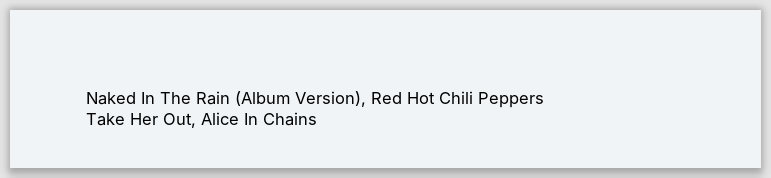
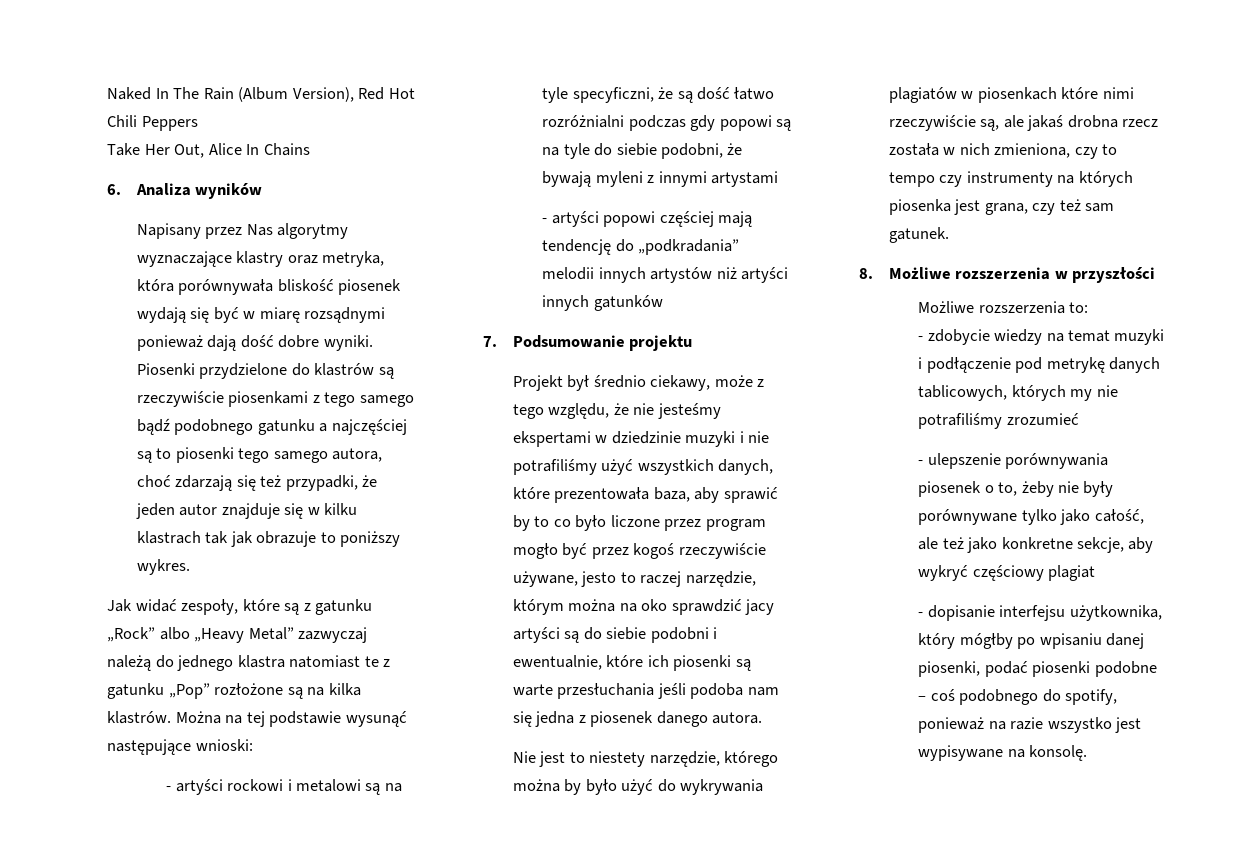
(317, 119) none -> [107,183,263,199] [136,223,349,239] [136,251,385,267] [136,279,402,295] [136,307,386,323] [136,335,373,351] [136,363,394,379] [136,391,414,407] [136,418,407,435] [136,447,383,463] [136,475,378,491] [135,503,358,519] [136,531,401,547] [136,559,190,575] [107,599,373,615] [107,627,368,643] [107,655,391,671] [107,683,361,699] [107,711,407,727] [107,739,253,755] [166,779,402,795] [542,87,775,103] [542,115,791,131] [542,143,743,159] [542,171,778,187] [542,211,752,227] [542,239,740,255] [542,267,788,283] [542,295,663,311] [483,335,693,351] [512,375,765,391] [512,403,721,419] [512,431,770,447] [512,459,774,475] [512,487,778,503] [512,515,766,531] [512,543,766,559] [512,571,756,587] [512,599,775,615] [512,627,718,643] [512,655,751,671] [512,683,779,699] [512,711,763,727] [512,751,779,767] [512,779,764,795] [888,87,1134,103] [888,115,1159,131] [888,143,1118,159] [888,171,1133,187] [888,199,1115,215] [888,227,949,243] [859,267,1156,283] [918,301,1089,314] [918,329,1165,345] [918,357,1160,373] [918,385,1118,401] [918,413,1079,429] [918,453,1109,469] [918,481,1114,497] [918,509,1144,525] [918,537,1154,553] [918,565,1096,581] [918,605,1162,621] [918,633,1144,649] [918,661,1157,677] [918,689,1117,705] [918,717,1141,733] [918,745,1088,761] // 6. Analiza wyników // Napisany przez Nas algorytmy wyznaczające klastry oraz metryka, która porównywała bliskość piosenek wydają się być w miarę rozsądnymi ponieważ dają dość dobre wyniki. Piosenki przydzielone do klastrów są rzeczywiście piosenkami z tego samego bądź podobnego gatunku a najczęściej są to piosenki tego samego autora, choć zdarzają się też przypadki, że jeden autor znajduje się w kilku klastrach tak jak obrazuje to poniższy wykres. // Jak widać zespoły, które są z gatunku „Rock” albo „Heavy Metal” zazwyczaj należą do jednego klastra natomiast te z gatunku „Pop” rozłożone są na kilka klastrów. Można na tej podstawie wysunąć następujące wnioski: // - artyści rockowi i metalowi są na tyle specyficzni, że są dość łatwo rozróżnialni podczas gdy popowi są na tyle do siebie podobni, że bywają myleni z innymi artystami // - artyści popowi częściej mają tendencję do „podkradania” melodii innych artystów niż artyści innych gatunków // 7. Podsumowanie projektu // Projekt był średnio ciekawy, może z tego względu, że nie jesteśmy ekspertami w dziedzinie muzyki i nie potrafiliśmy użyć wszystkich danych, które prezentowała baza, aby sprawić by to co było liczone przez program mogło być przez kogoś rzeczywiście używane, jesto to raczej narzędzie, którym można na oko sprawdzić jacy artyści są do siebie podobni i ewentualnie, które ich piosenki są warte przesłuchania jeśli podoba nam się jedna z piosenek danego autora. // Nie jest to niestety narzędzie, którego można by było użyć do wykrywania plagiatów w piosenkach które nimi rzeczywiście są, ale jakaś drobna rzecz została w nich zmieniona, czy to tempo czy instrumenty na których piosenka jest grana, czy też sam gatunek. // 8. Możliwe rozszerzenia w przyszłości // Możliwe rozszerzenia to: // - zdobycie wiedzy na temat muzyki i podłączenie pod metrykę danych tablicowych, których my nie potrafiliśmy zrozumieć // - ulepszenie porównywania piosenek o to, żeby nie były porównywane tylko jako całość, ale też jako konkretne sekcje, aby wykryć częściowy plagiat // - dopisanie interfejsu użytkownika, który mógłby po wpisaniu danej piosenki, podać piosenki podobne – coś podobnego do spotify, ponieważ na razie wszystko jest wypisywane na konsolę.

